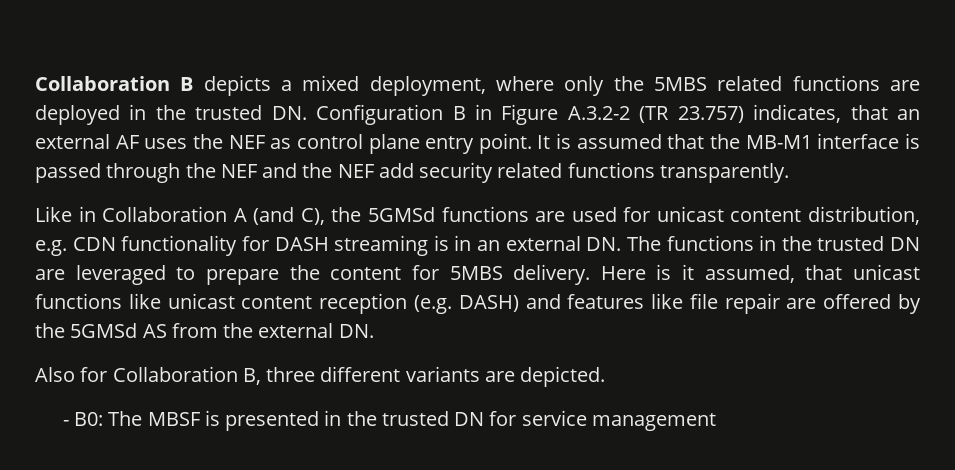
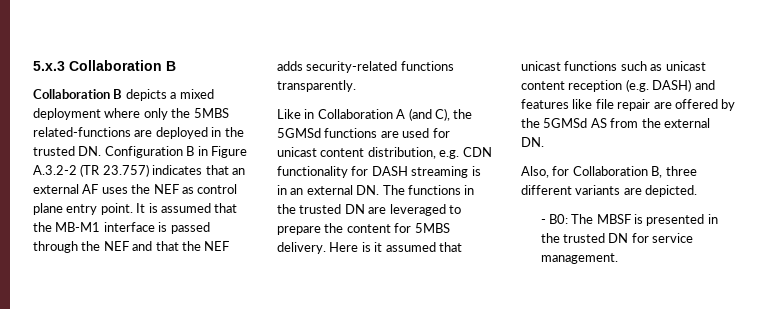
(35, 83) none -> [33,60,176,71] 5.x.3 Collaboration B //
[369,76,486,96] deployment, -> [33,108,101,120] deployment
[717,75,880,91] related functions -> [33,127,131,137] related-functions
[753,104,842,123] indicates, -> [152,165,203,175] indicates
[302,162,563,183] the NEF add security related -> [155,241,230,251] [277,61,398,73] that the NEF adds security-related
[704,265,795,283] assumed, -> [385,242,436,252] assumed
[128,293,161,309] like -> [620,61,663,71] such as
[35,367,75,382] Also -> [521,166,549,178] Also,
[591,413,716,431] management -> [540,253,618,264] management.

